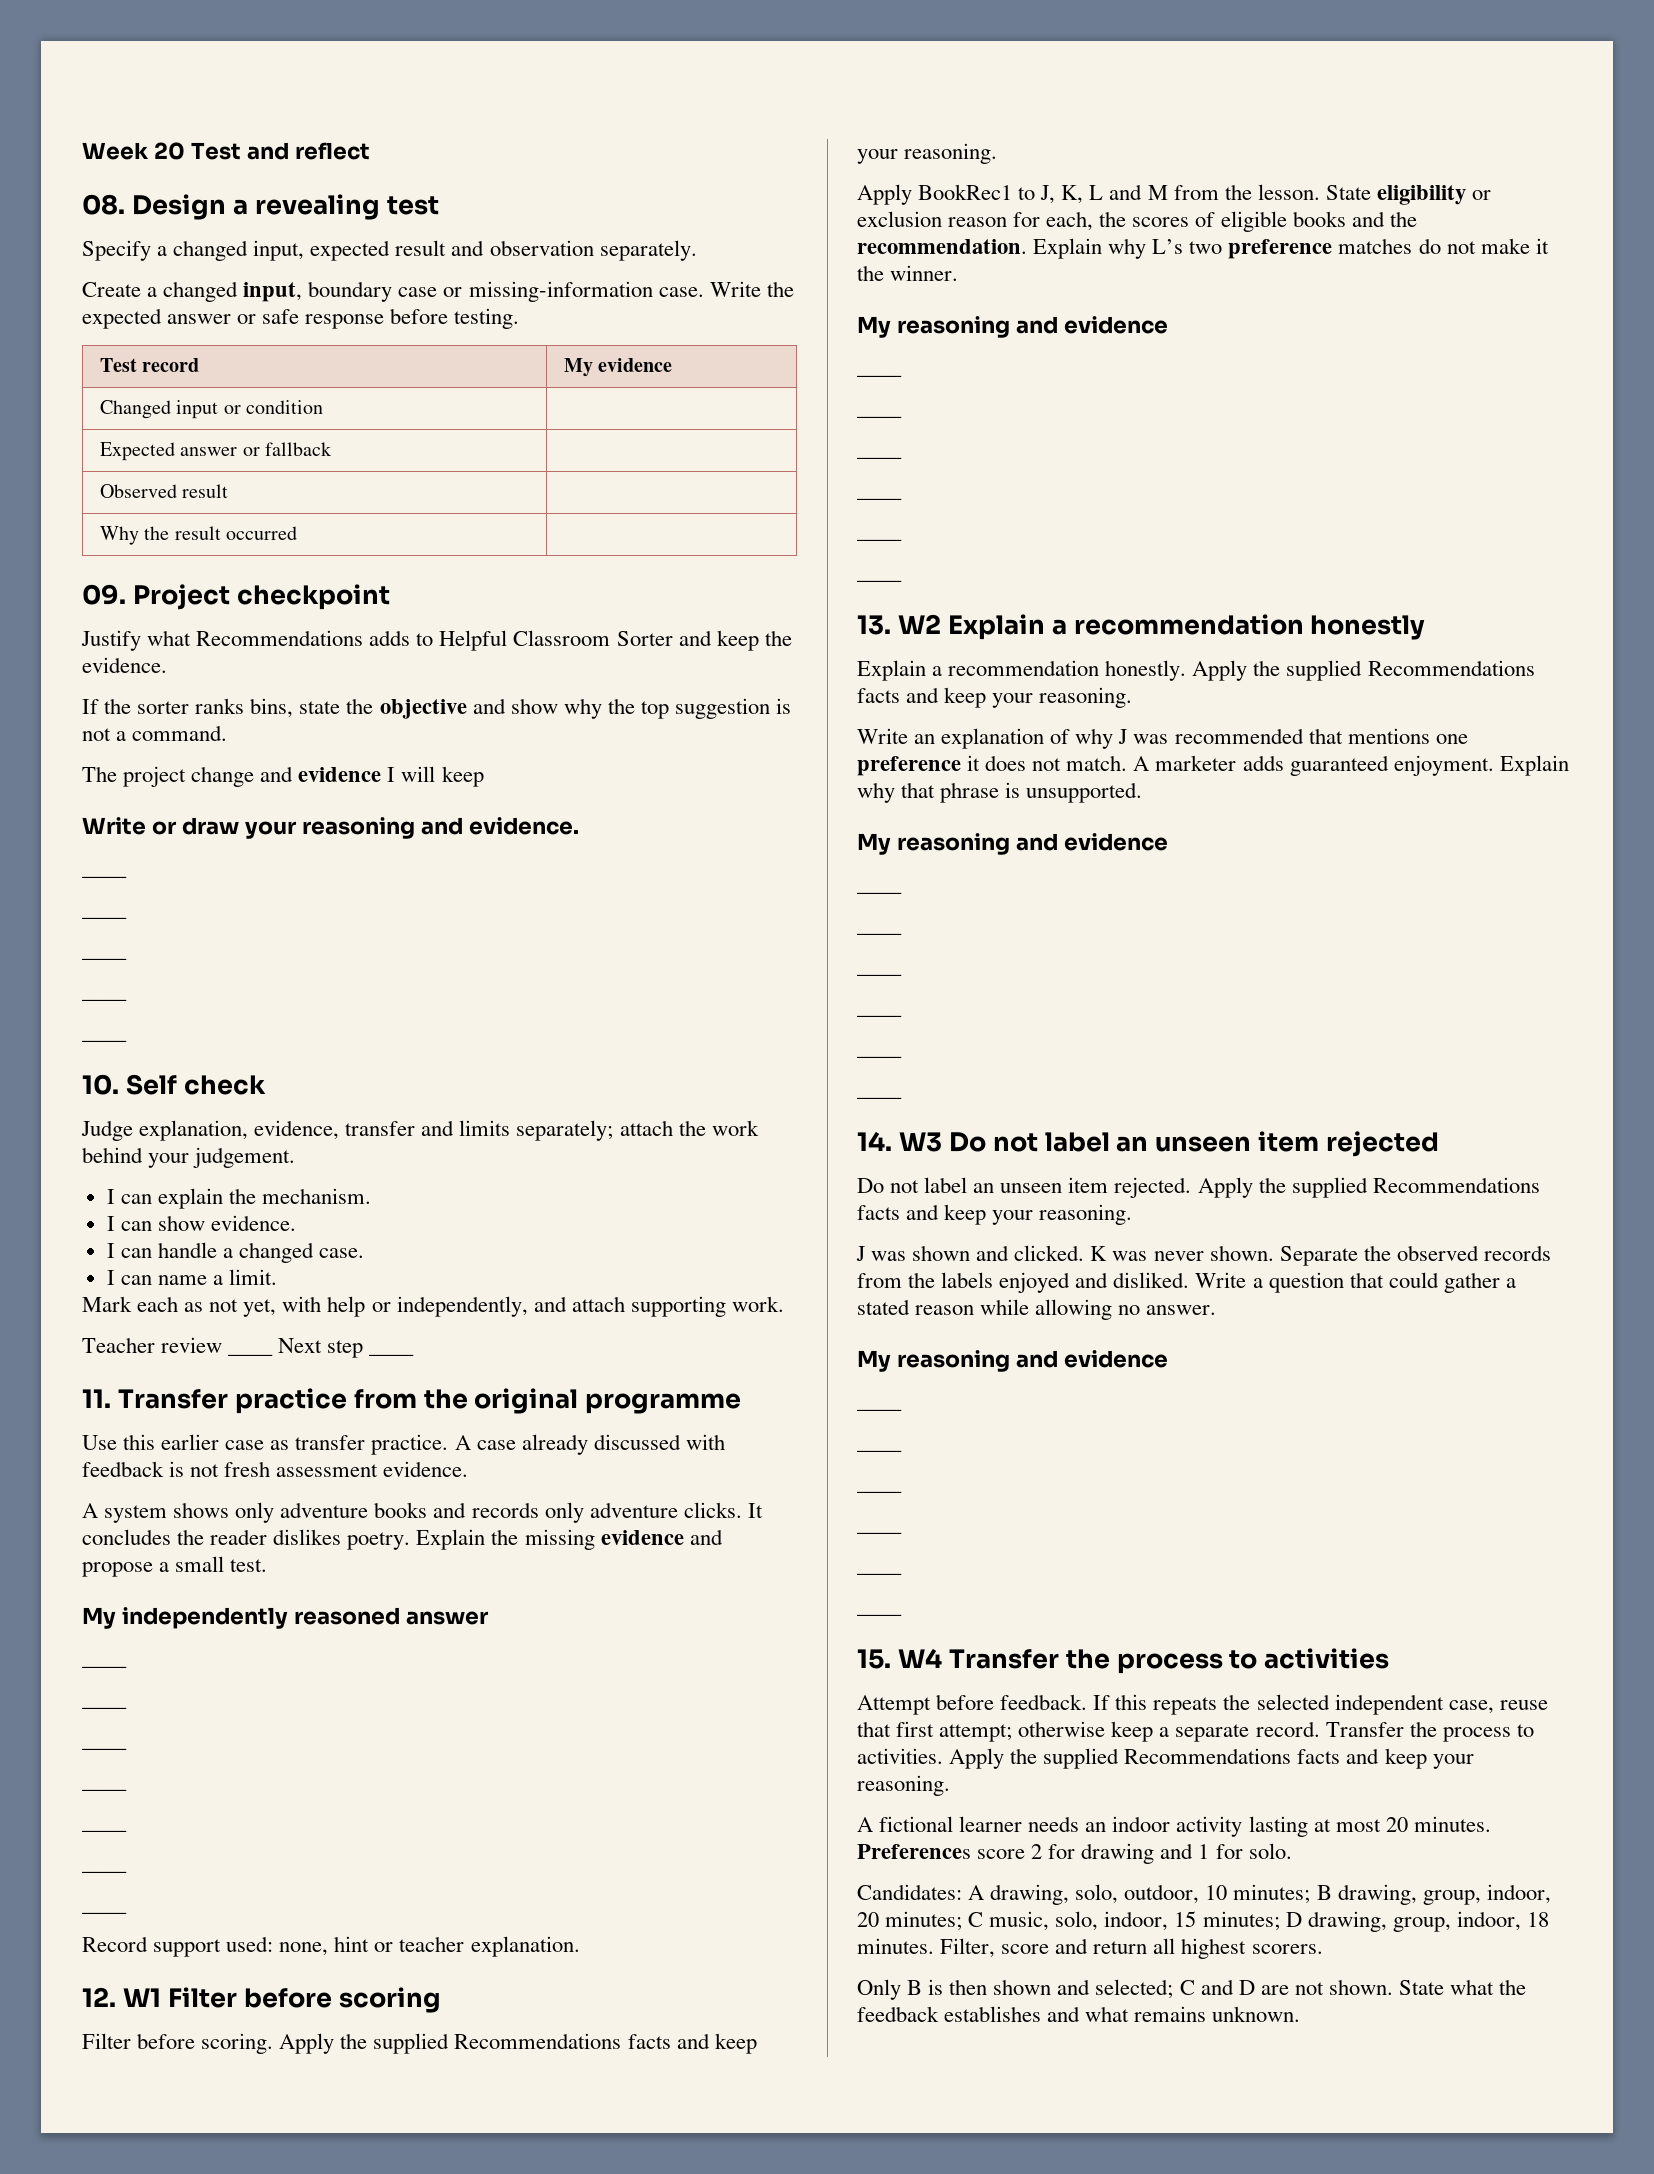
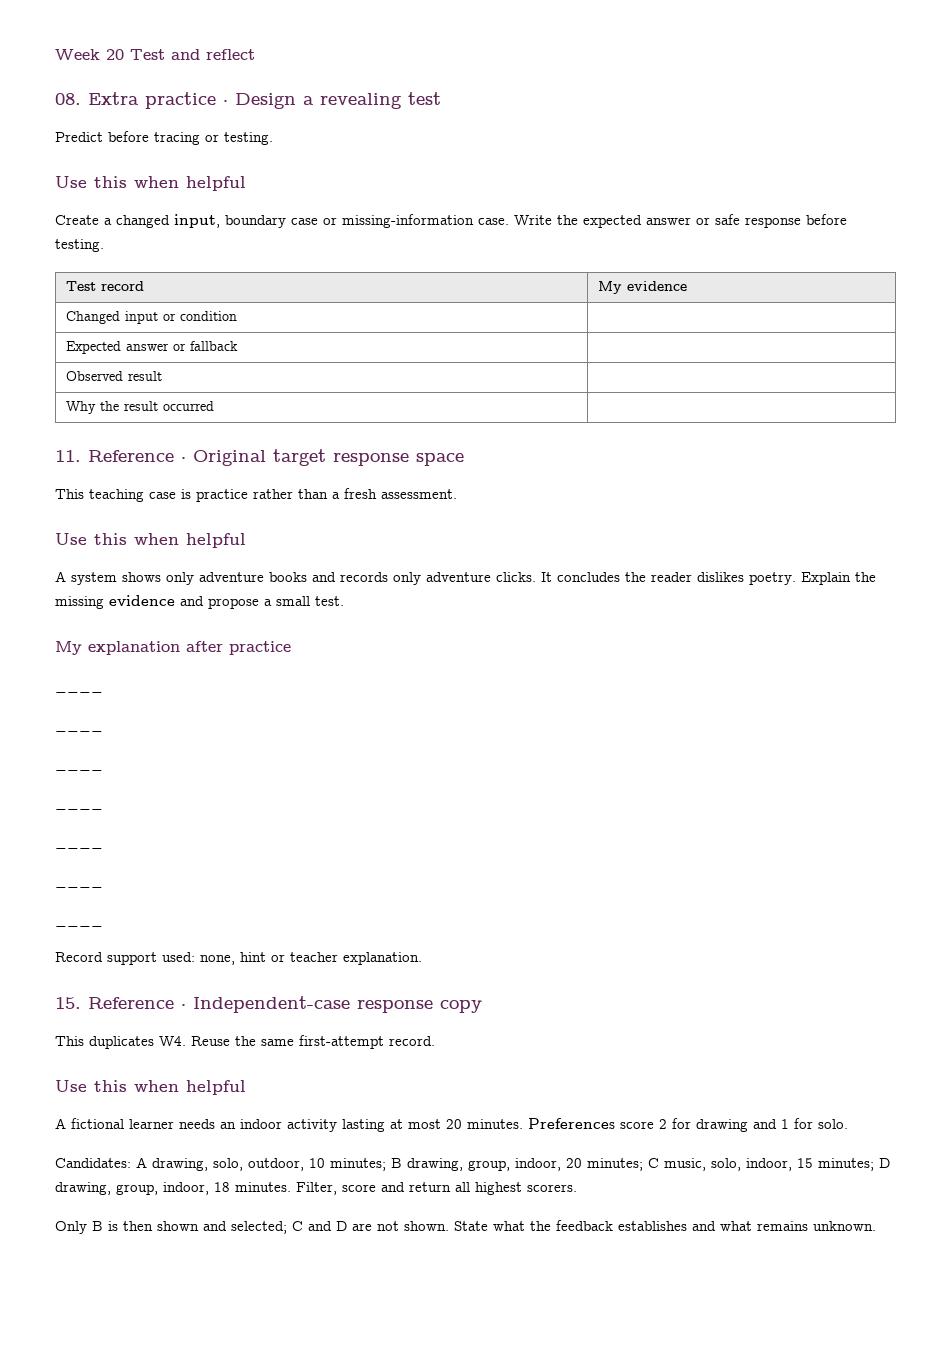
(125, 204) none -> [88,92,228,109] Extra practice ·
[82,240,697,261] Specify a changed input, expected result and observation separately. -> [55,131,273,145] [55,176,246,191] Predict before tracing or testing. // Use this when helpful
[82,584,390,610] [81,630,792,651] [82,657,167,673] [82,698,792,719] [82,725,228,741] [82,766,484,787] [82,817,579,839] [82,875,127,878] [82,916,127,919] [82,957,127,960] [82,998,127,1001] [82,1039,127,1042] [82,1074,266,1095] [81,1120,759,1141] [82,1147,296,1168] [106,1188,372,1209] [106,1215,296,1231] [106,1242,365,1263] [106,1269,278,1285] [82,1296,784,1317] [82,1337,223,1353] [228,1353,274,1356] [278,1338,415,1358] [82,1388,742,1414] [82,1434,725,1455] [82,1461,469,1477] 09. Project checkpoint // Justify what Recommendations adds to Helpful Classroom Sorter and keep the evidence. // If the sorter ranks bins, state the objective and show why the top suggestion is not a command. // The project change and evidence I will keep // Write or draw your reasoning and evidence. // ____ // ____ // ____ // ____ // ____ // 10. Self check // Judge explanation, evidence, transfer and limits separately; attach the work behind your judgement. // I can explain the mechanism. // I can show evidence. // I can handle a changed case. // I can name a limit. // Mark each as not yet, with help or independently, and attach supporting work. // Teacher review ____ Next step ____ // 11. Transfer practice from the original programme // Use this earlier case as transfer practice. A case already discussed with feedback is not fresh assessment evidence. -> [55,449,464,466] [55,488,457,502] [55,533,246,548] 11. Reference · Original target response space // This teaching case is practice rather than a fresh assessment. // Use this when helpful
[121,1607,489,1629] independently reasoned answer -> [88,641,291,655] explanation after practice
[82,1987,441,2013] [82,2033,757,2054] [857,143,998,164] [857,184,1491,205] [857,211,1417,232] [857,238,1549,259] [857,265,959,281] [857,316,1168,338] [857,374,902,377] [857,415,902,418] [857,456,902,459] [857,497,902,500] [857,538,902,541] [857,579,902,582] [857,614,1426,640] [857,660,1535,681] [857,687,1133,708] [857,728,1468,749] [857,755,1569,776] [857,782,1143,803] [857,833,1168,855] [857,891,902,894] [857,932,902,935] [857,973,902,976] [857,1014,902,1017] [857,1055,902,1058] [857,1096,902,1099] [857,1131,1440,1157] [857,1177,1540,1198] [857,1204,1133,1225] [856,1245,1551,1266] [857,1272,1516,1293] [857,1299,1217,1320] [857,1350,1168,1372] [857,1408,902,1411] [857,1449,902,1452] [857,1490,902,1493] [857,1531,902,1534] [857,1572,902,1575] [857,1613,902,1616] [857,1648,1390,1674] [857,1694,1548,1715] [857,1721,1534,1742] [857,1748,1474,1769] [857,1775,950,1796] 12. W1 Filter before scoring // Filter before scoring. Apply the supplied Recommendations facts and keep your reasoning. // Apply BookRec1 to J, K, L and M from the lesson. State eligibility or exclusion reason for each, the scores of eligible books and the recommendation. Explain why L’s two preference matches do not make it the winner. // My reasoning and evidence // ____ // ____ // ____ // ____ // ____ // ____ // 13. W2 Explain a recommendation honestly // Explain a recommendation honestly. Apply the supplied Recommendations facts and keep your reasoning. // Write an explanation of why J was recommended that mentions one preference it does not match. A marketer adds guaranteed enjoyment. Explain why that phrase is unsupported. // My reasoning and evidence // ____ // ____ // ____ // ____ // ____ // ____ // 14. W3 Do not label an unseen item rejected // Do not label an unseen item rejected. Apply the supplied Recommendations facts and keep your reasoning. // J was shown and clicked. K was never shown. Separate the observed records from the labels enjoyed and disliked. Write a question that could gather a stated reason while allowing no answer. // My reasoning and evidence // ____ // ____ // ____ // ____ // ____ // ____ // 15. W4 Transfer the process to activities // Attempt before feedback. If this repeats the selected independent case, reuse that first attempt; otherwise keep a separate record. Transfer the process to activities. Apply the supplied Recommendations facts and keep your reasoning. -> [55,996,482,1013] [55,1035,435,1049] [55,1080,246,1095] 15. Reference · Independent-case response copy // This duplicates W4. Reuse the same first-attempt record. // Use this when helpful

